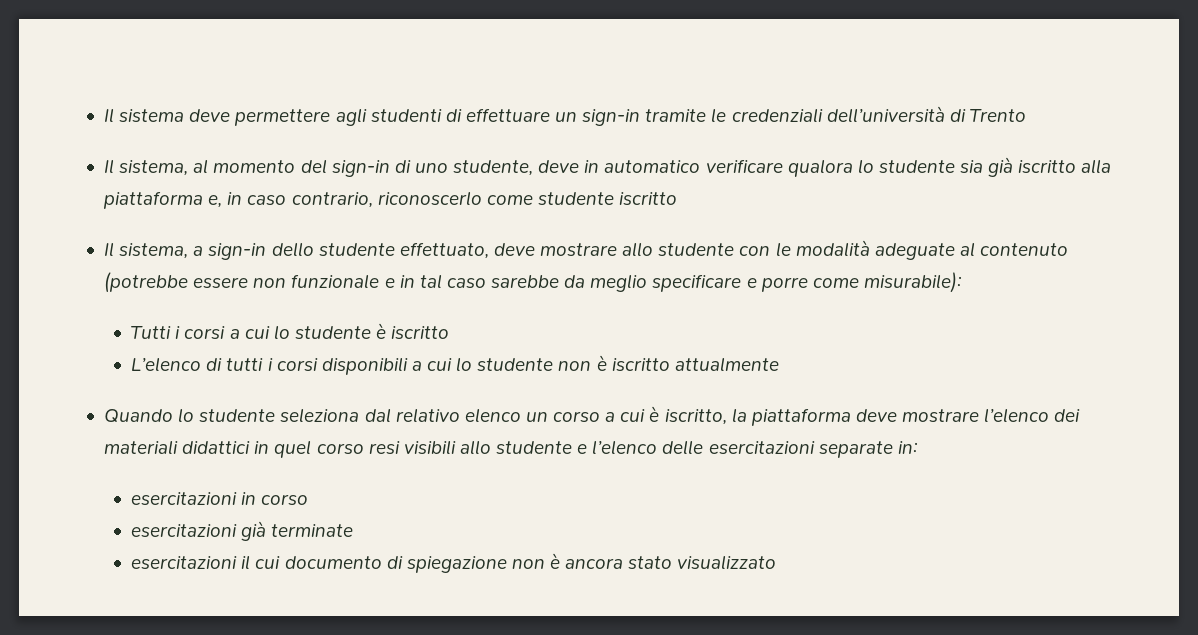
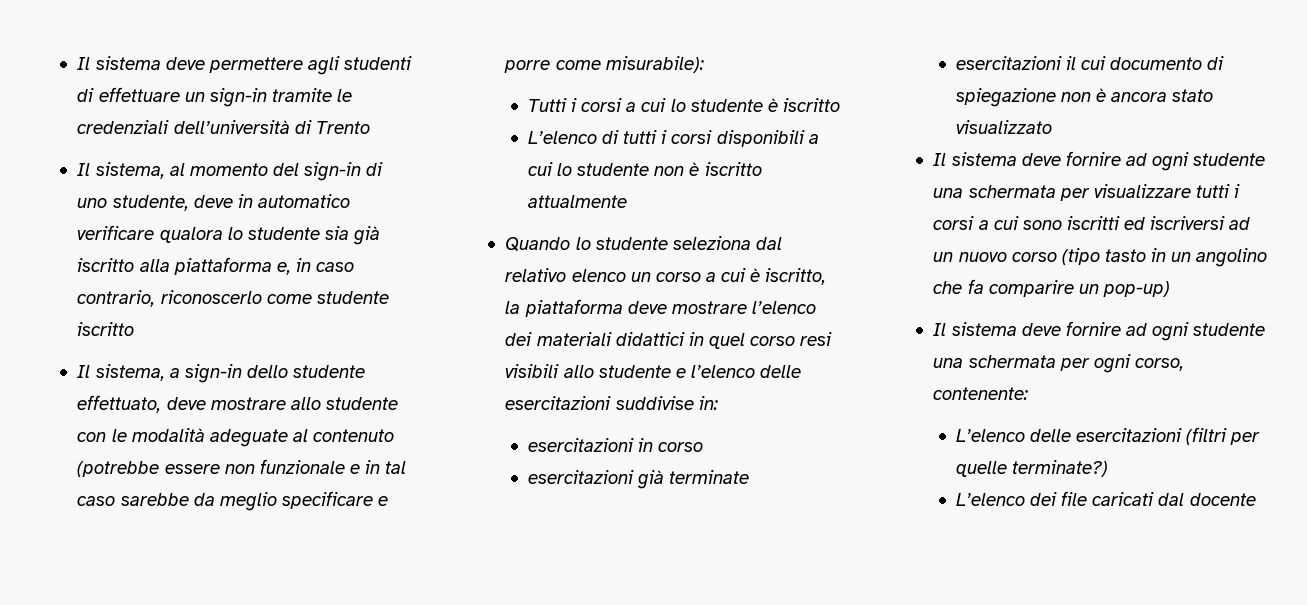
[818,441,893,458] separate -> [615,396,694,410] suddivise
(777, 562) none -> [933,151,1266,171] [933,184,1241,201] [933,216,1251,230] [933,248,1268,267] [933,279,1170,297] [933,321,1266,341] [933,354,1184,373] [933,387,1029,400] [955,427,1261,445] [955,460,1109,477] [955,491,1256,506] // Il sistema deve fornire ad ogni studente una schermata per visualizzare tutti i corsi a cui sono iscritti ed iscriversi ad un nuovo corso (tipo tasto in un angolino che fa comparire un pop-up) // Il sistema deve fornire ad ogni studente una schermata per ogni corso, contenente: // L’elenco delle esercitazioni (filtri per quelle terminate?) // L’elenco dei file caricati dal docente

